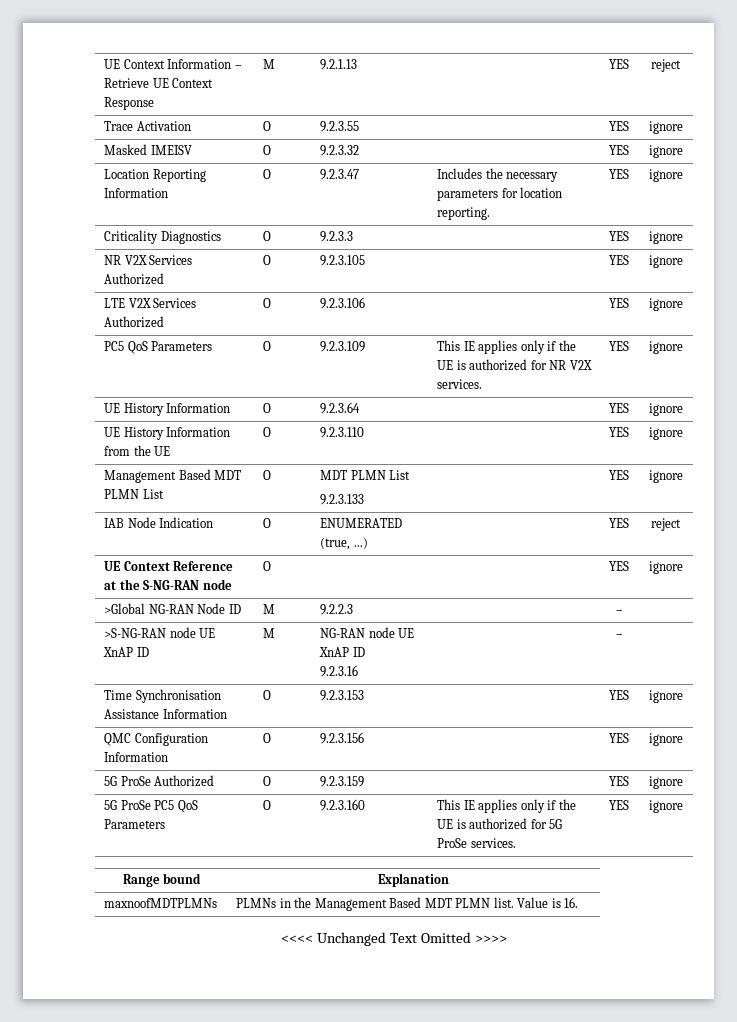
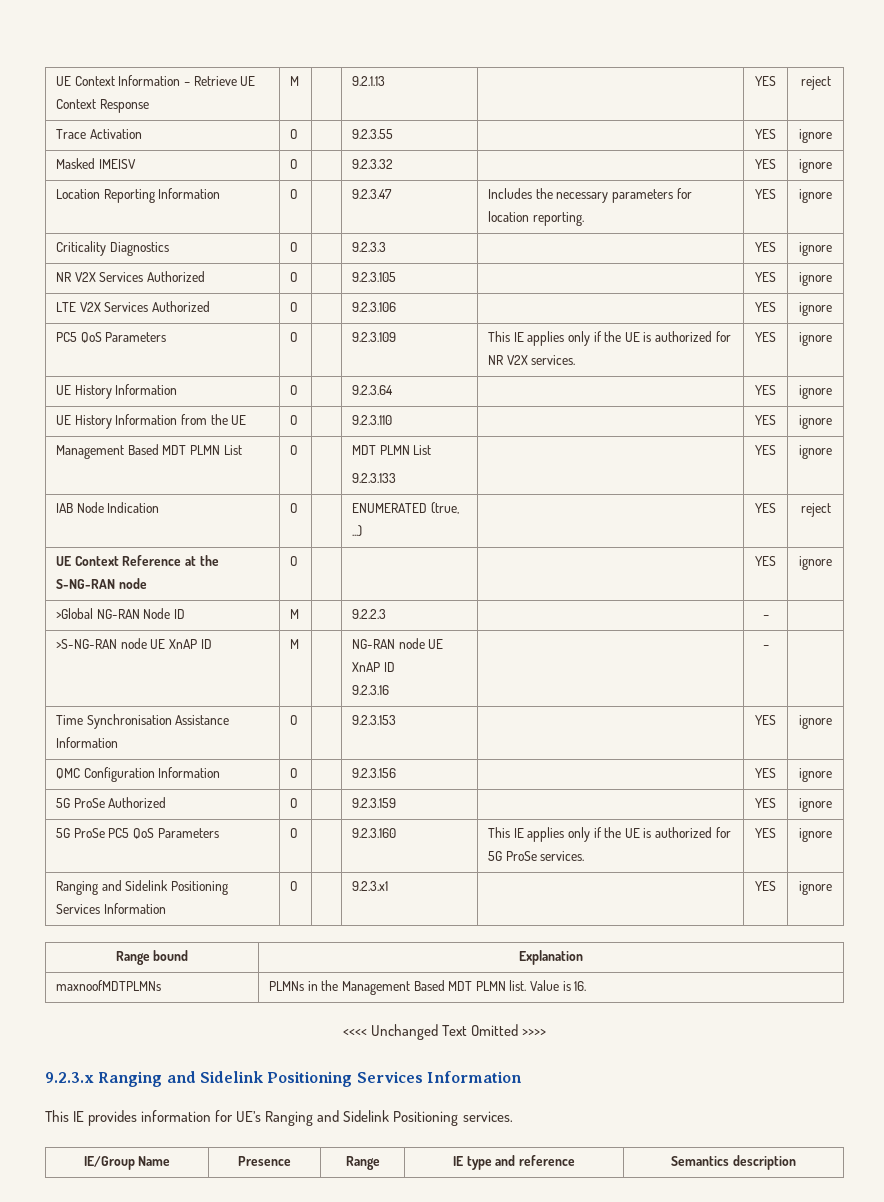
(683, 806) none -> [55,880,228,895] [55,903,166,914] [289,881,298,891] [351,881,388,891] [755,881,776,891] [799,881,832,895] // Ranging and Sidelink Positioning Services Information | O | | 9.2.3.x1 | | YES | ignore
(507, 939) none -> [45,1071,522,1087] [45,1110,513,1126] [83,1156,171,1170] [238,1156,291,1166] [345,1156,380,1170] [453,1155,575,1170] [671,1155,796,1170] // 9.2.3.x Ranging and Sidelink Positioning Services Information // This IE provides information for UE’s Ranging and Sidelink Positioning services. // IE/Group Name | Presence | Range | IE type and reference | Semantics description

